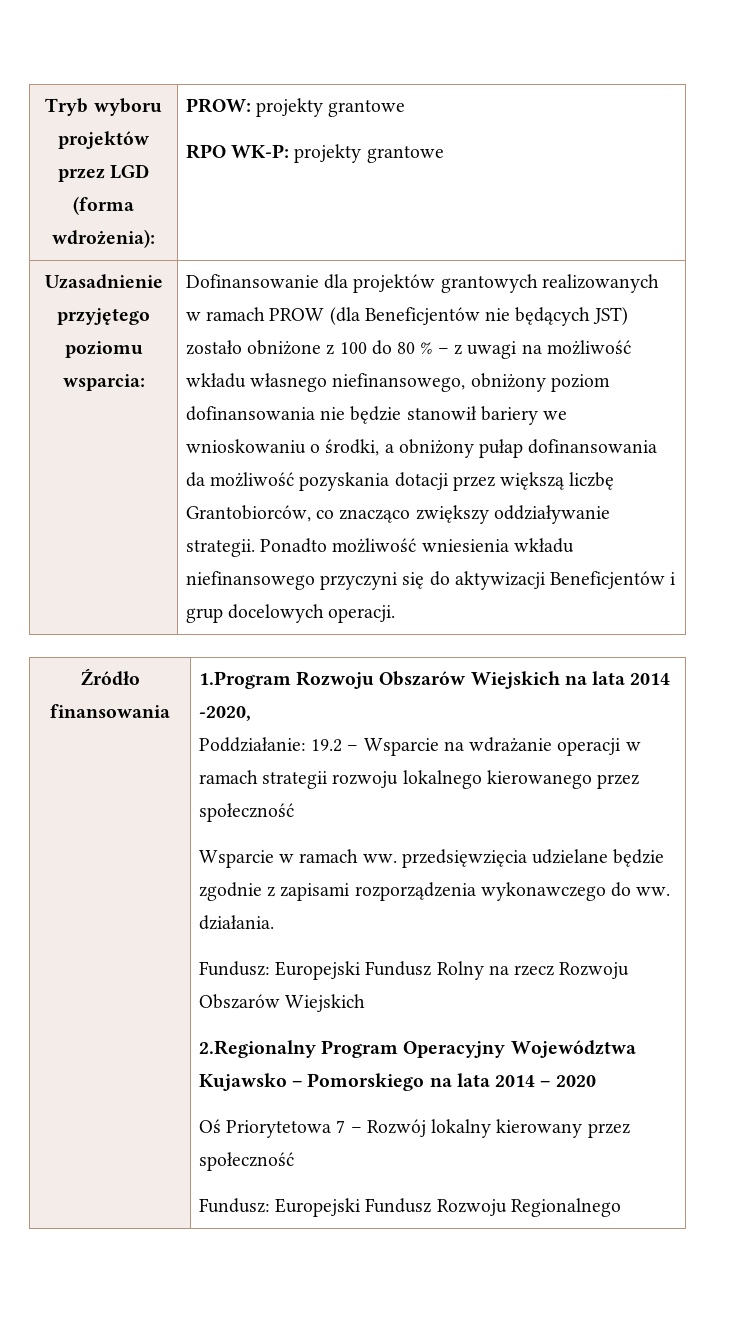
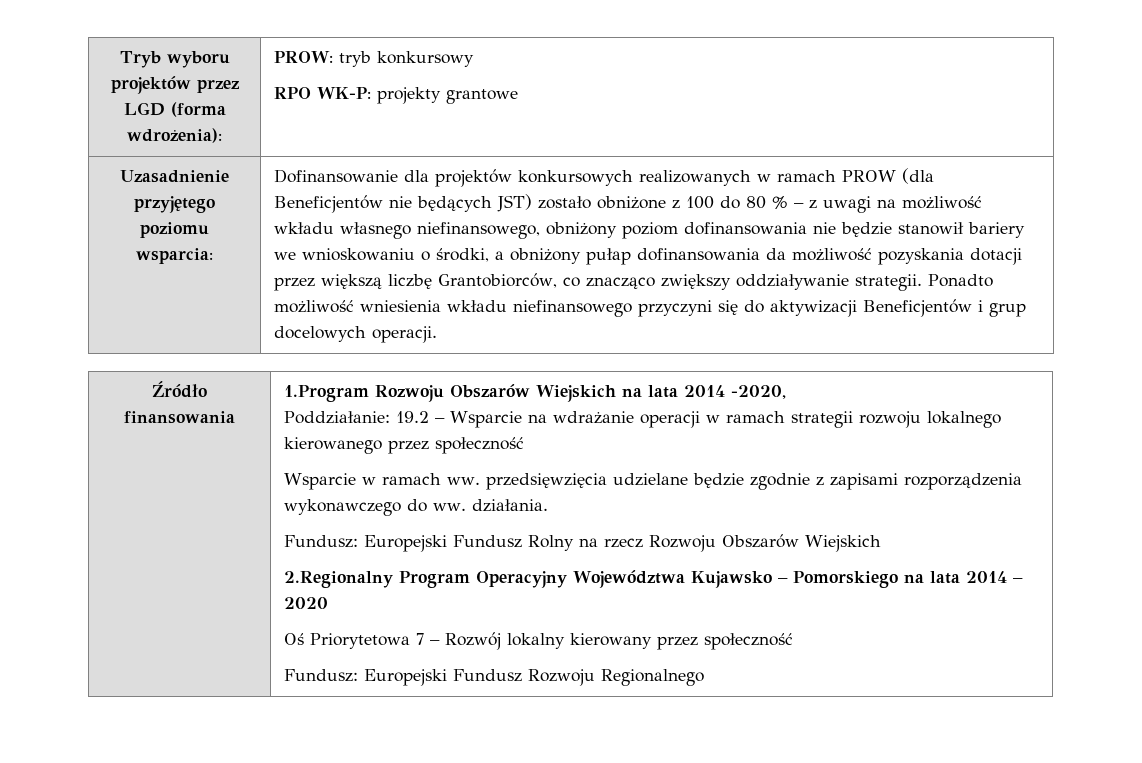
[256,98,406,117] projekty grantowe -> [338,51,474,67] tryb konkursowy
[440,274,538,293] grantowych -> [517,170,633,186] konkursowych

